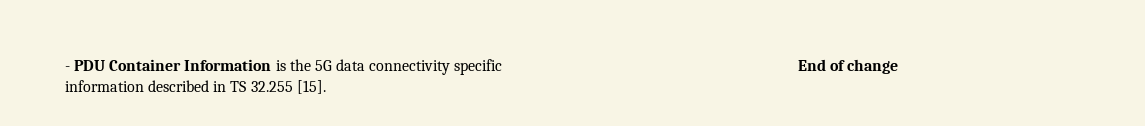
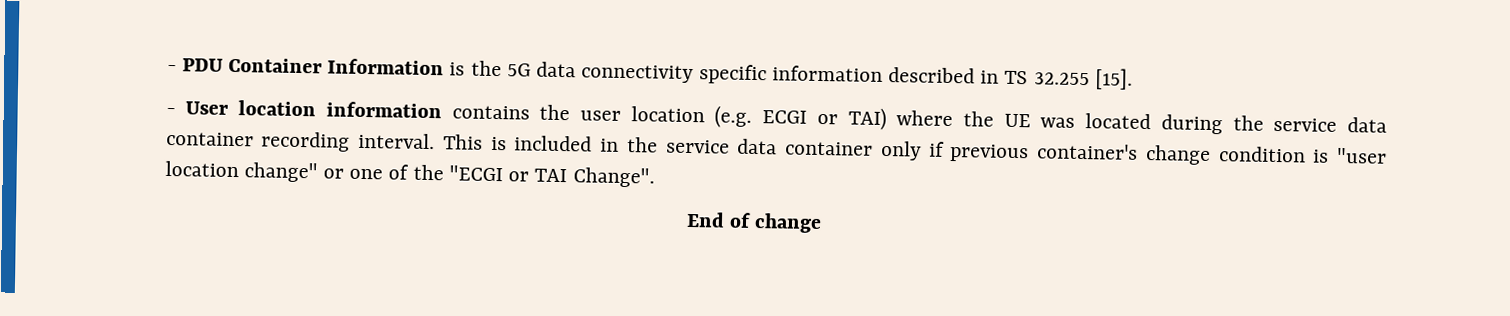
(326, 87) none -> [165,100,1388,135] [165,131,1388,165] [164,160,655,188] // - User location information contains the user location (e.g. ECGI or TAI) where the UE was located during the service data container recording interval. This is included in the service data container only if previous container's change condition is "user location change" or one of the "ECGI or TAI Change".

